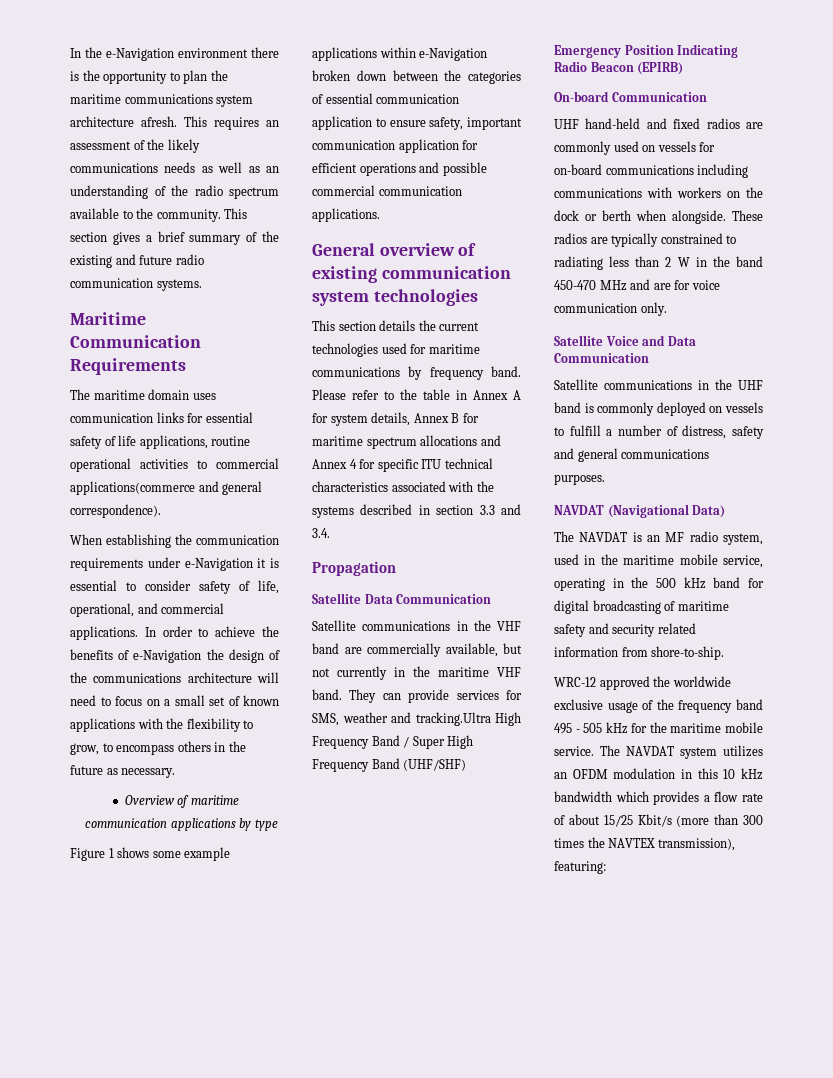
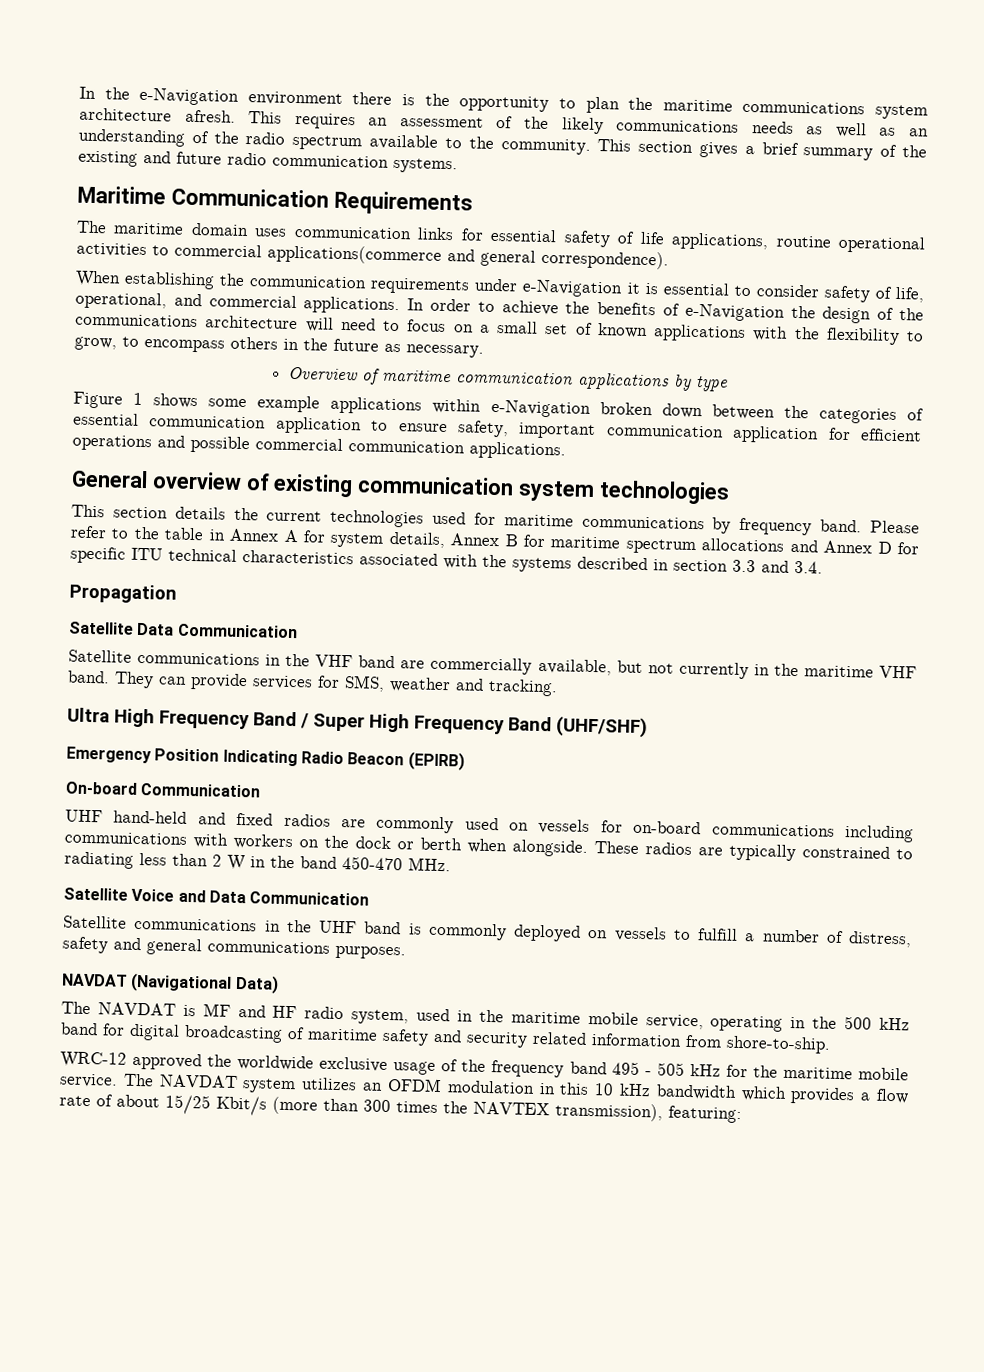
[349,459,357,469] 4 -> [877,541,892,554] D
[415,712,491,726] tracking.Ultra -> [488,678,558,697] [67,707,110,723] tracking. // Ultra
[599,279,720,291] [554,302,667,316] MHz and are for voice communication only. -> [408,857,451,872] MHz.
[647,532,685,542] an MF -> [202,1003,298,1019] MF and HF

